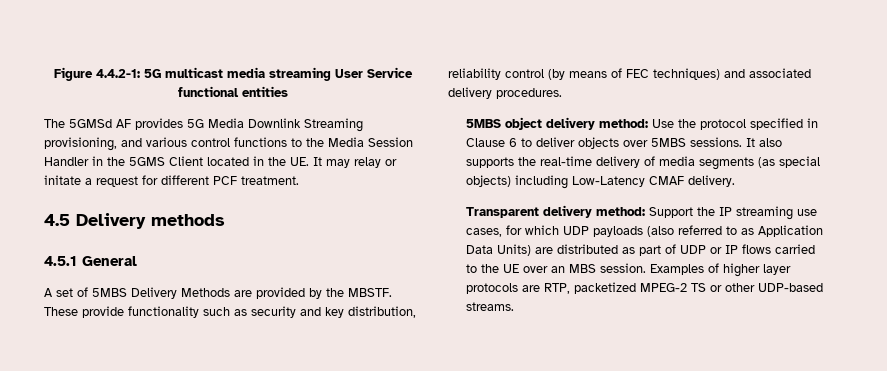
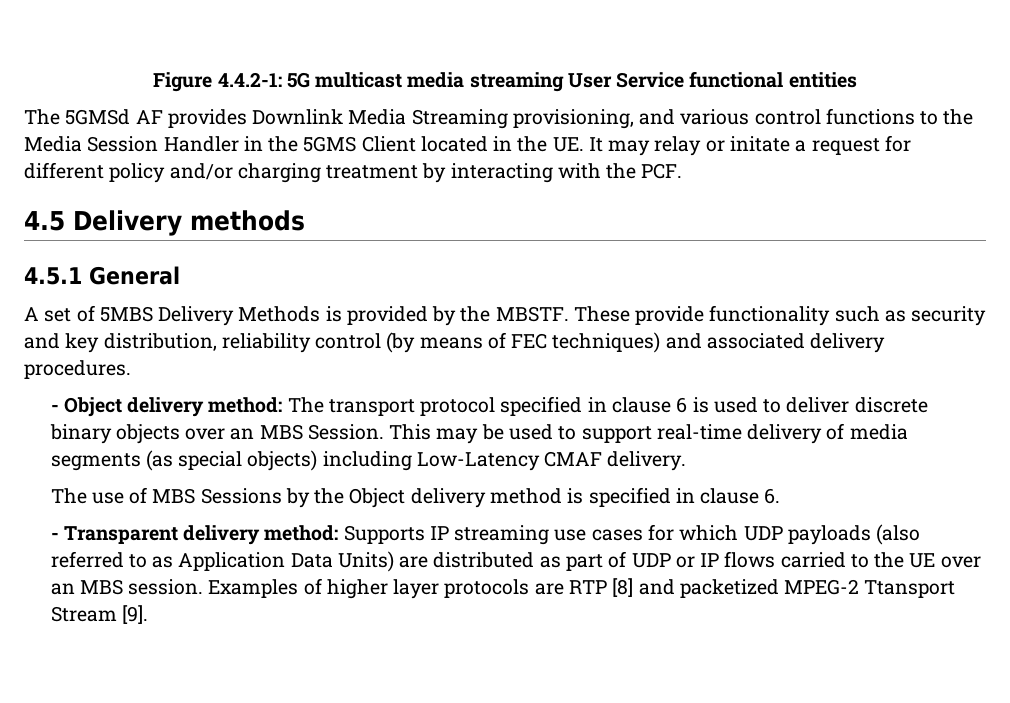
[187,118,301,128] 5G Media Downlink -> [252,109,407,125] Downlink Media
[213,176,299,185] PCF treatment. -> [109,163,683,183] policy and/or charging treatment by interacting with the PCF.
[234,290,252,297] are -> [325,306,342,322] is
[466,117,819,130] [466,137,783,149] [466,157,537,168] 5MBS object delivery method: Use the protocol specified in Clause 6 to deliver objects over 5MBS sessions. It also supports the -> [50,396,928,417] [49,424,652,444] - Object delivery method: The transport protocol specified in clause 6 is used to deliver discrete binary objects over an MBS Session. This may be used to support
(736, 181) none -> [50,487,781,508] [50,533,59,540] The use of MBS Sessions by the Object delivery method is specified in clause 6. // -
[649,207,716,218] Support the -> [343,525,425,544] Supports
[466,228,503,237] cases, -> [591,529,643,541] cases
[544,282,824,294] [466,302,515,311] RTP, packetized MPEG-2 TS or other UDP-based streams. -> [569,578,956,598] [50,605,148,624] RTP [8] and packetized MPEG-2 Ttansport Stream [9].

